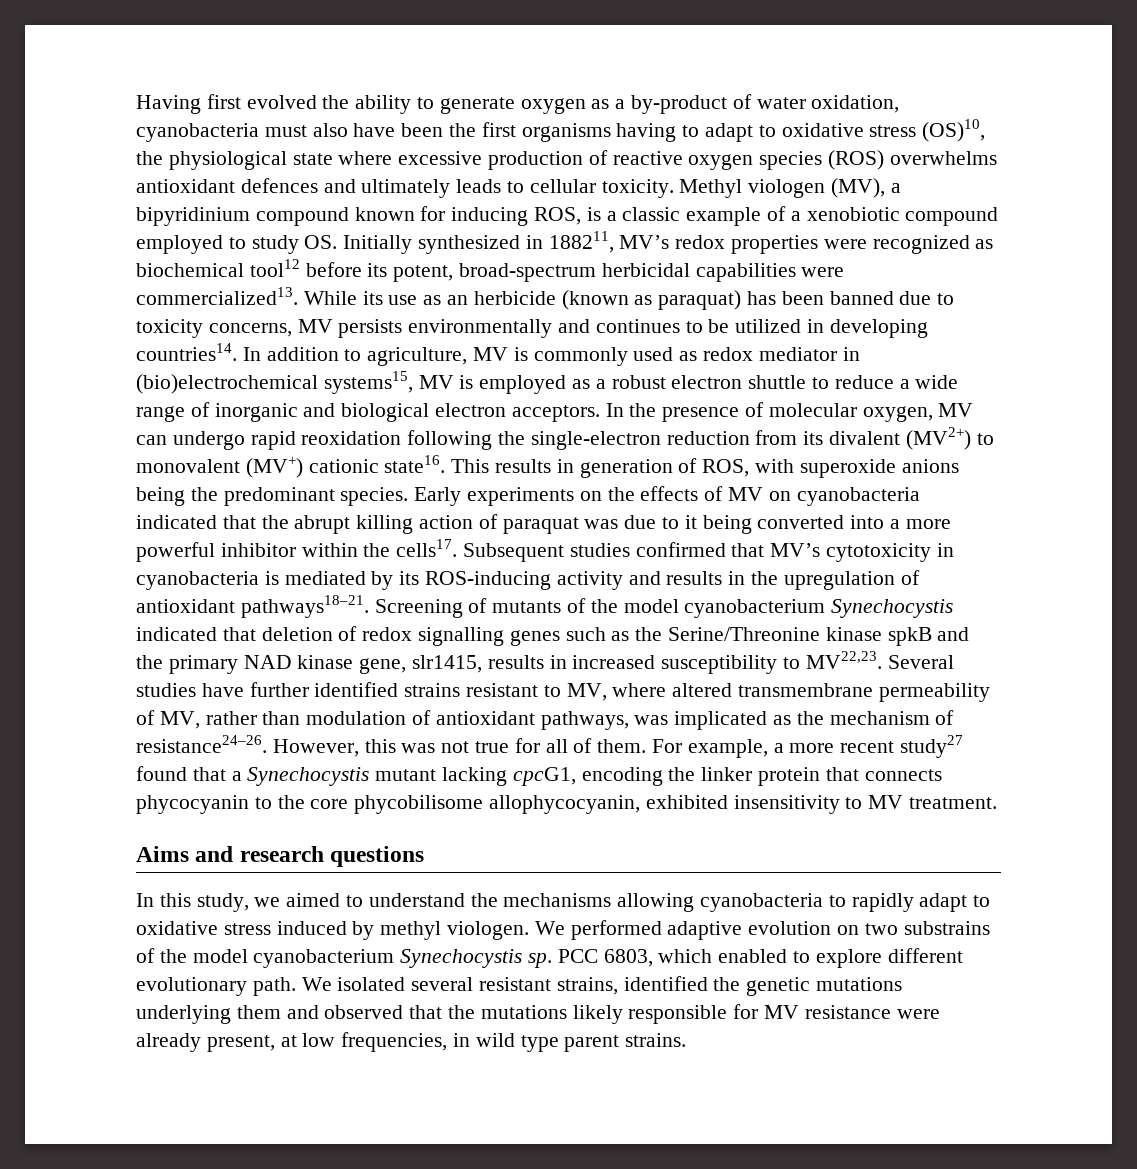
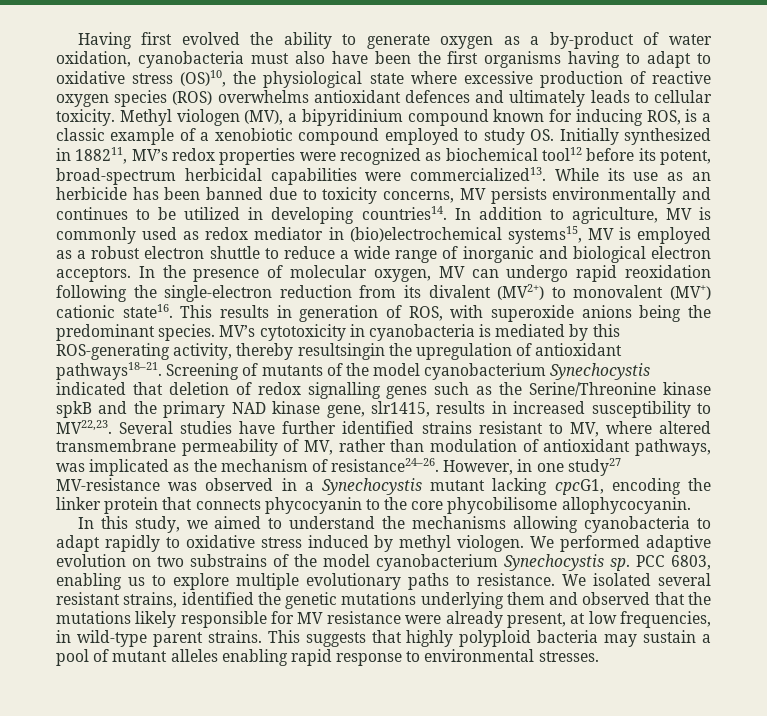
[561,290,742,310] (known as paraquat) -> (127, 193) none
[414,486,920,506] [136,514,951,534] [136,539,765,562] Early experiments on the effects of MV on cyanobacteria indicated that the abrupt killing action of paraquat was due to it being converted into a more powerful inhibitor within the cells17. Subsequent studies confirmed that -> (216, 332) none
[399,571,746,590] its ROS-inducing activity and results in -> [592,324,620,337] [56,343,385,360] this ROS-generating activity, thereby resultsingin
[364,735,964,758] [136,766,226,781] this was not true for all of them. For example, a more recent study27 found that -> [517,458,621,476] [56,478,297,491] in one study27 MV-resistance was observed in
[489,795,998,814] [136,846,425,867] allophycocyanin, exhibited insensitivity to MV treatment. // Aims and research questions -> [561,497,691,514] allophycocyanin.
[851,893,968,912] rapidly adapt -> [56,535,160,552] adapt rapidly
[658,948,963,968] [136,977,296,996] which enabled to explore different evolutionary path. -> [56,573,555,590] enabling us to explore multiple evolutionary paths to resistance.
[475,1033,687,1052] wild type parent strains. -> [76,630,711,647] [56,649,599,666] wild-type parent strains. This suggests that highly polyploid bacteria may sustain a pool of mutant alleles enabling rapid response to environmental stresses.

